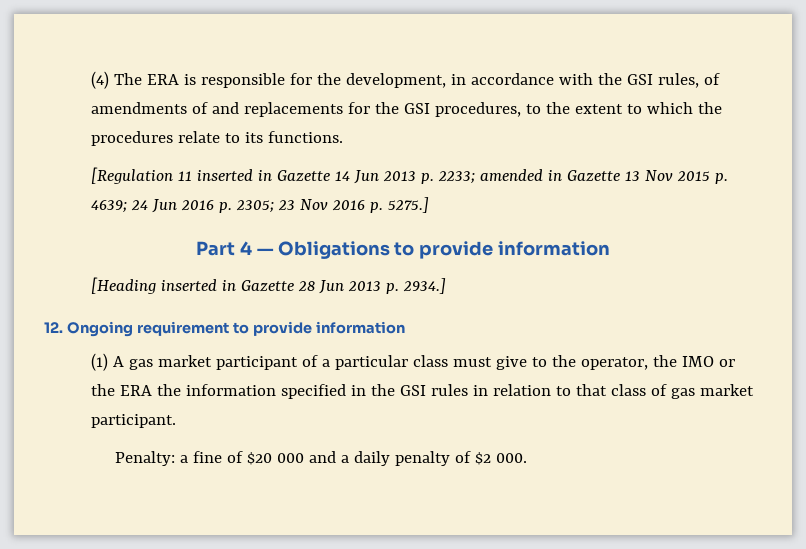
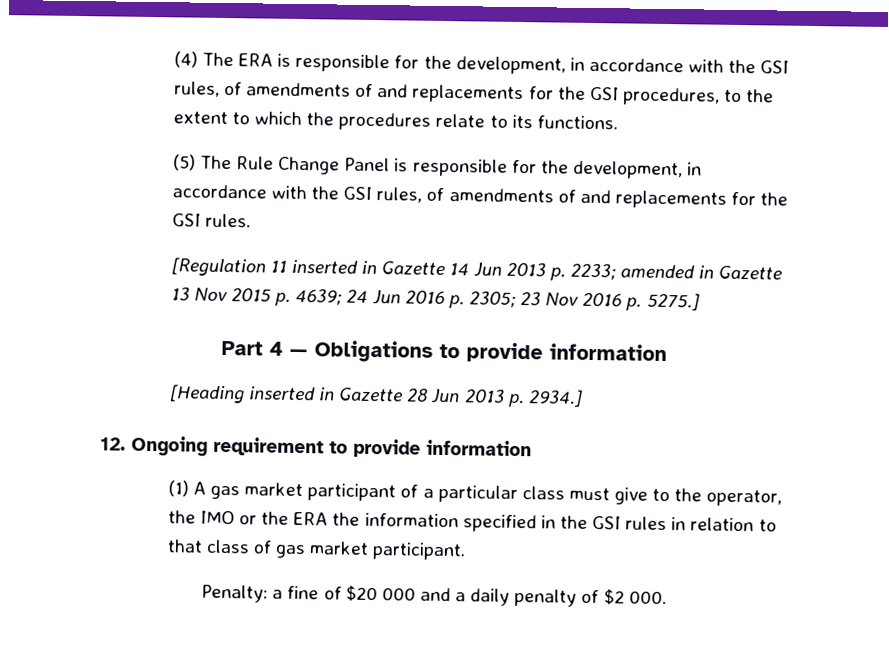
(344, 137) none -> [172,154,703,180] [171,184,789,209] [171,213,251,228] // (5) The Rule Change Panel is responsible for the development, in accordance with the GSI rules, of amendments of and replacements for the GSI rules.

